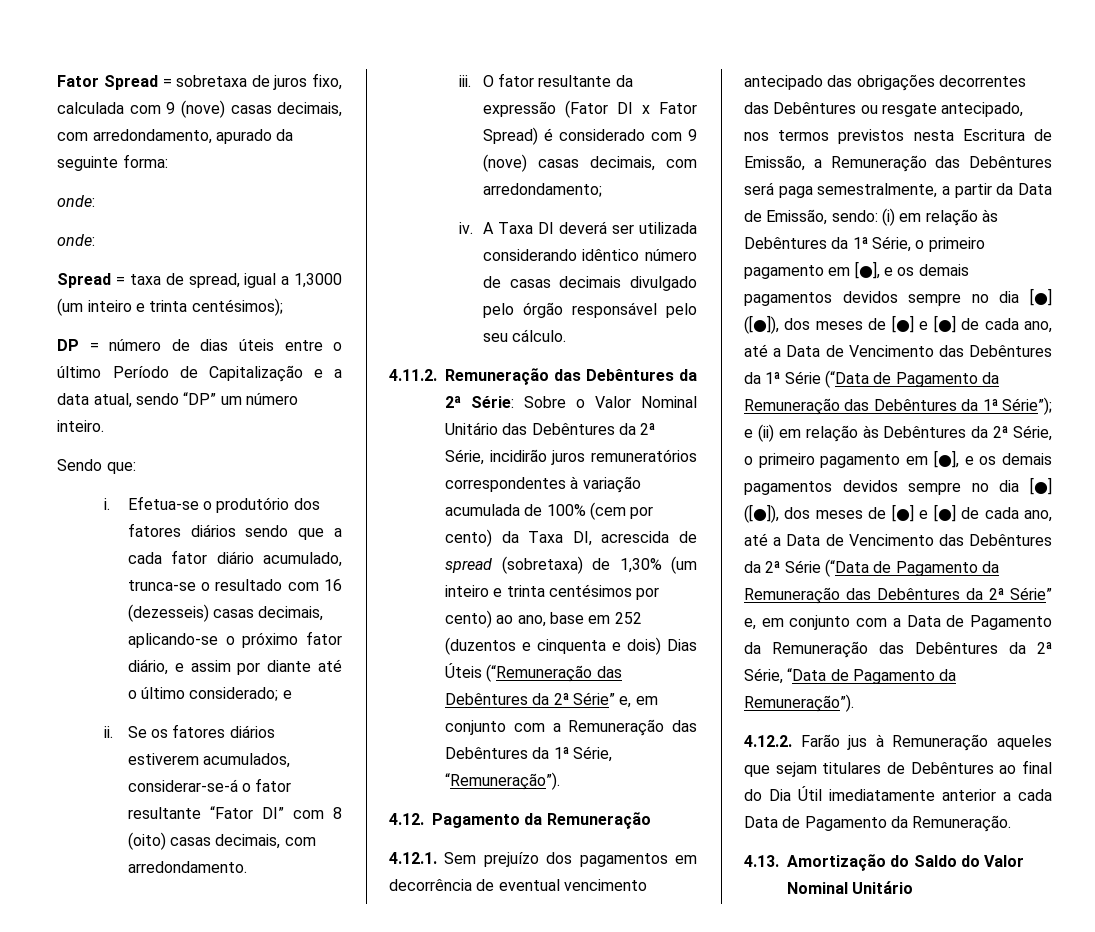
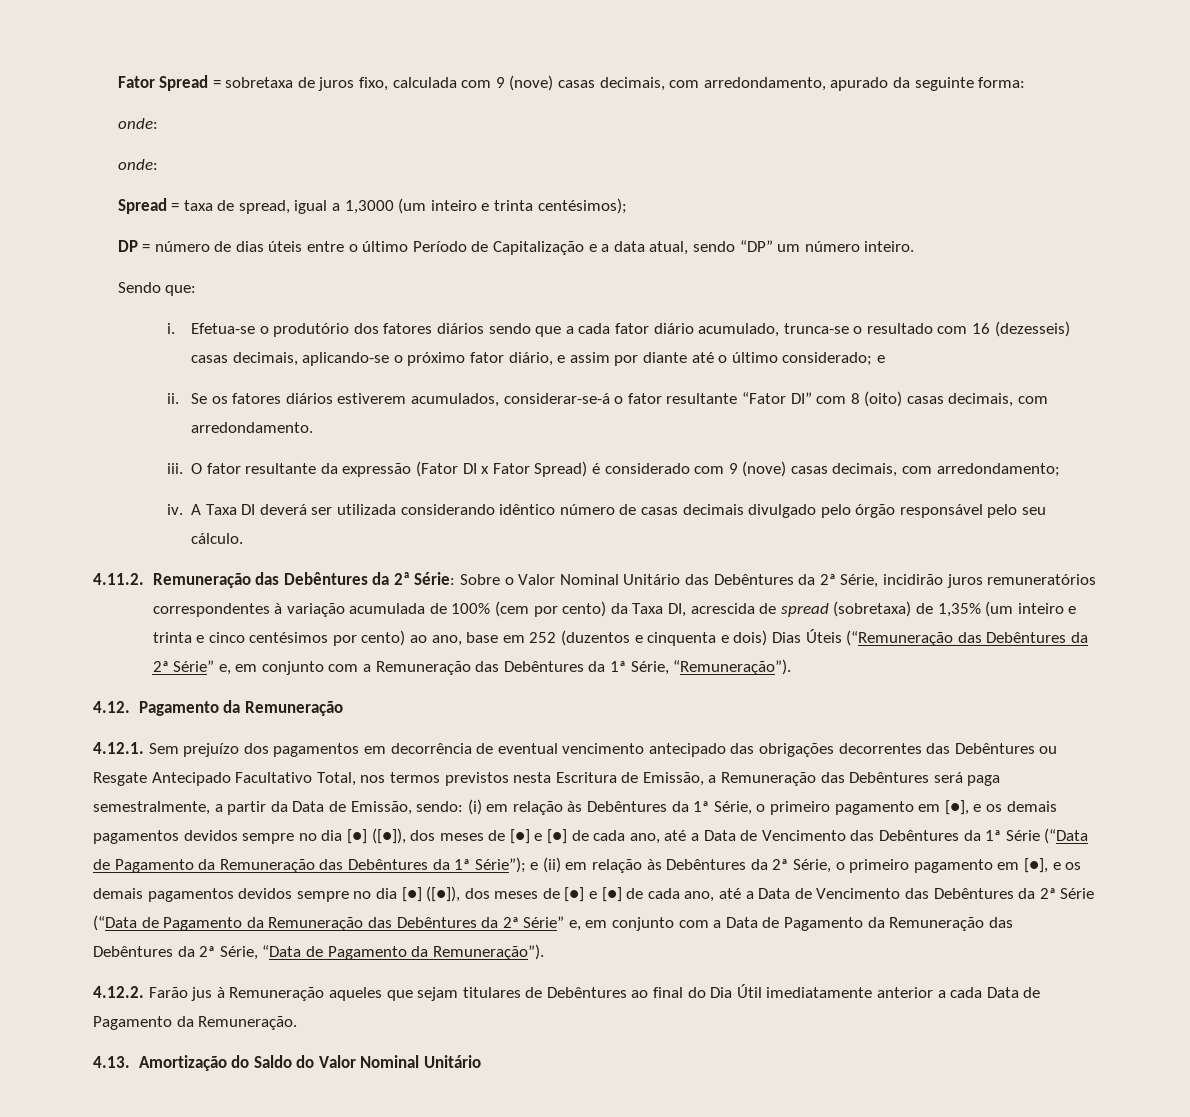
[619,556,697,574] [445,585,545,597] 1,30% (um inteiro e trinta -> [937,601,1077,617] [152,632,245,643] 1,35% (um inteiro e trinta e cinco
[881,102,1024,117] resgate antecipado, -> [93,772,356,786] Resgate Antecipado Facultativo Total,

